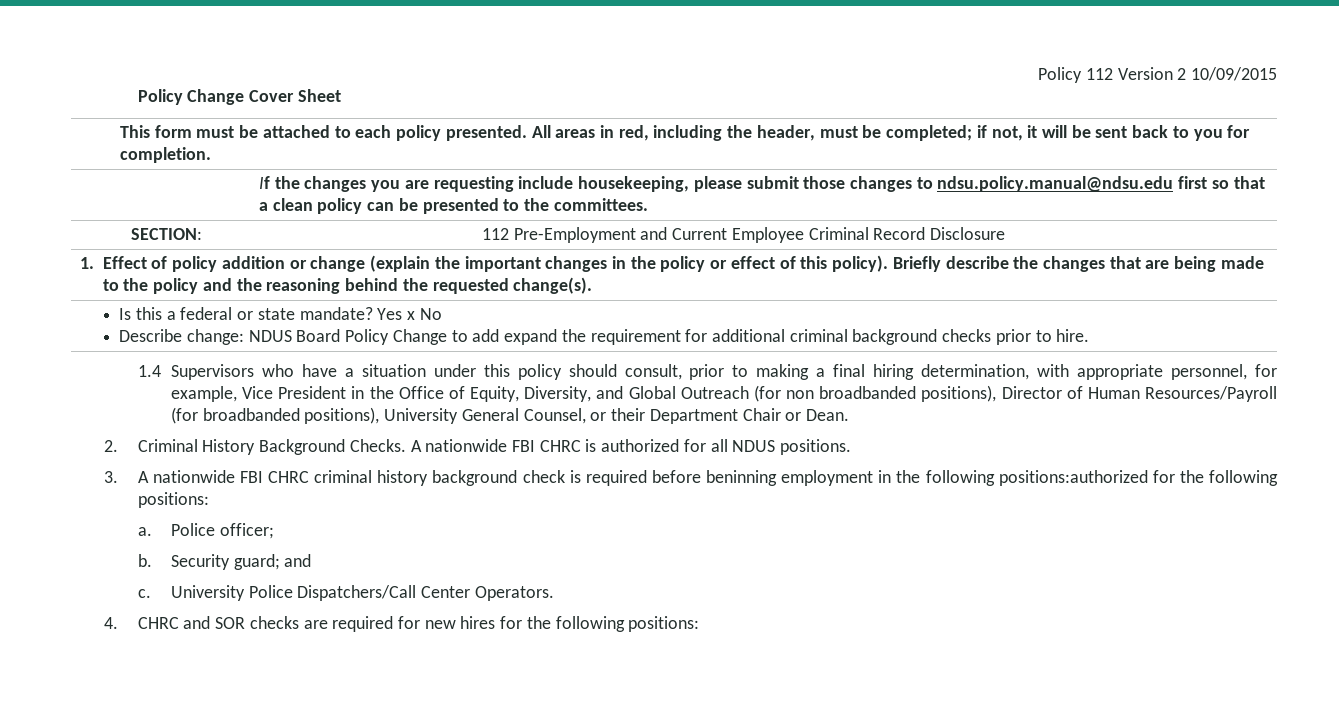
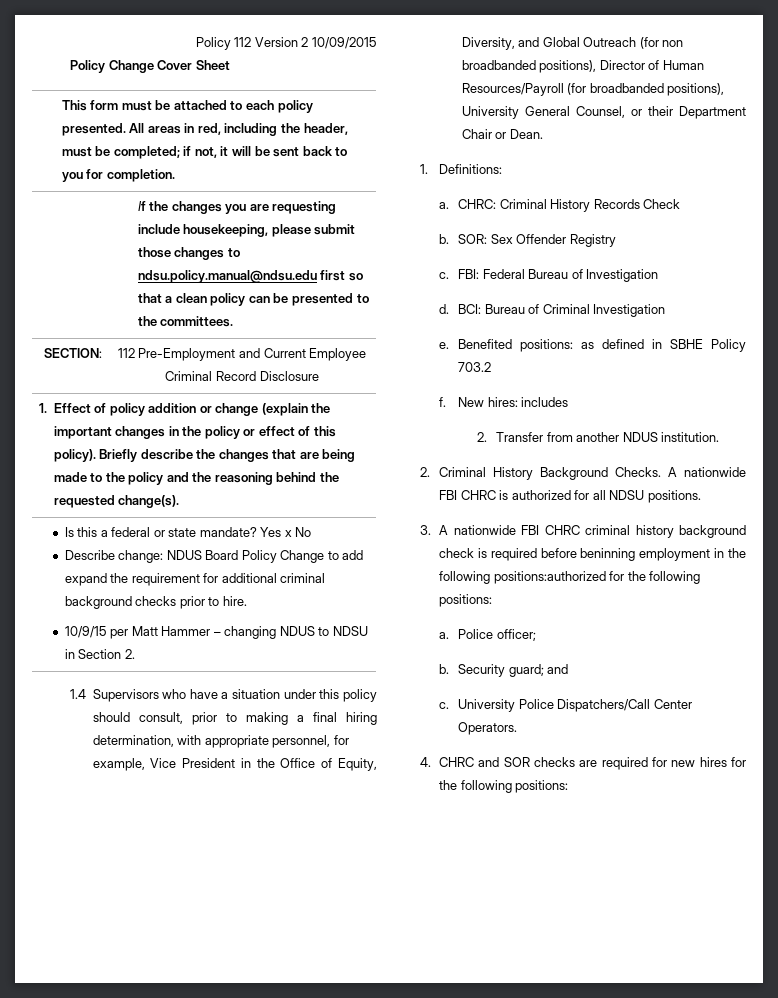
(1090, 335) none -> [64,626,368,639] [64,649,135,659] // 10/9/15 per Matt Hammer – changing NDUS to NDSU in Section 2.
(849, 415) none -> [420,164,503,174] [439,199,681,212] [439,234,616,247] [439,269,659,282] [439,304,666,317] [439,339,746,352] [458,362,492,372] [439,397,569,407] [477,432,720,442] // 1. Definitions: // a. CHRC: Criminal History Records Check // b. SOR: Sex Offender Registry // c. FBI: Federal Bureau of Investigation // d. BCI: Bureau of Criminal Investigation // e. Benefited positions: as defined in SBHE Policy 703.2 // f. New hires: includes // 2. Transfer from another NDUS institution.
[732,440,776,452] NDUS -> [609,490,645,500] NDSU

